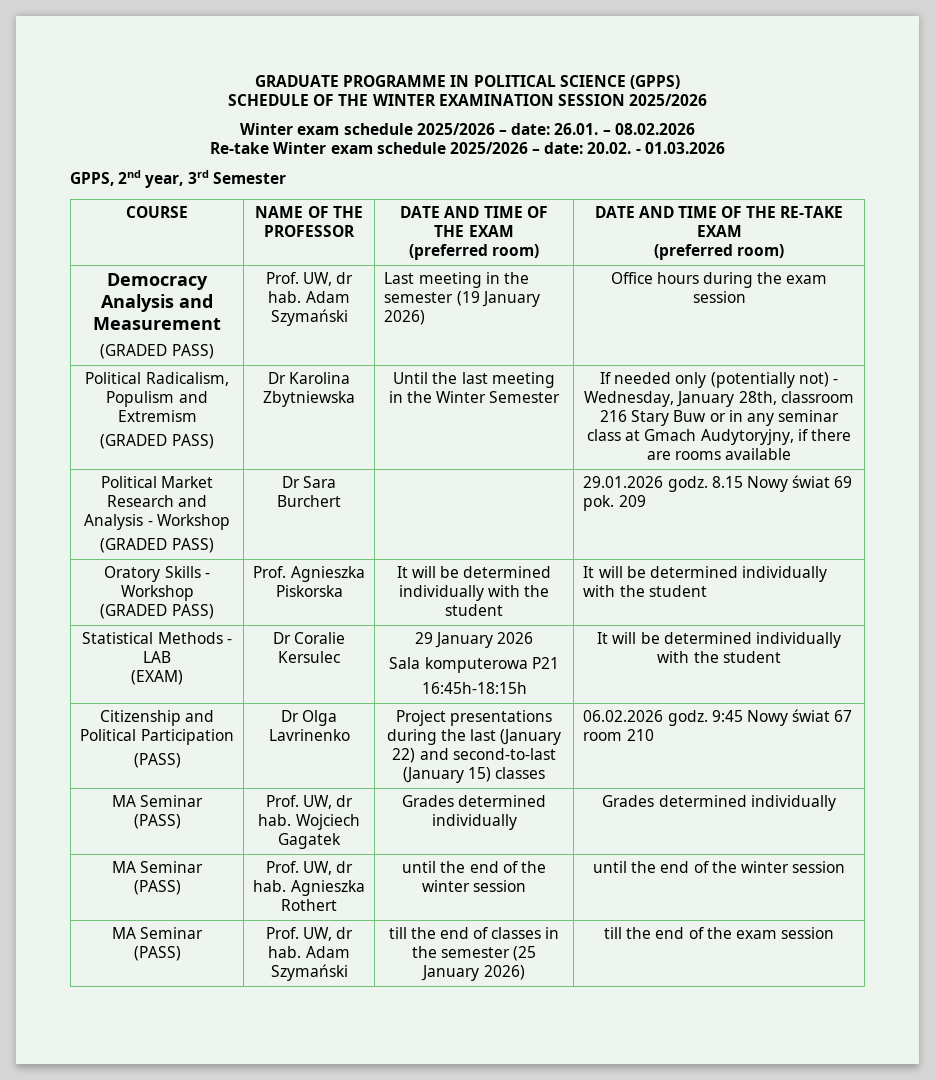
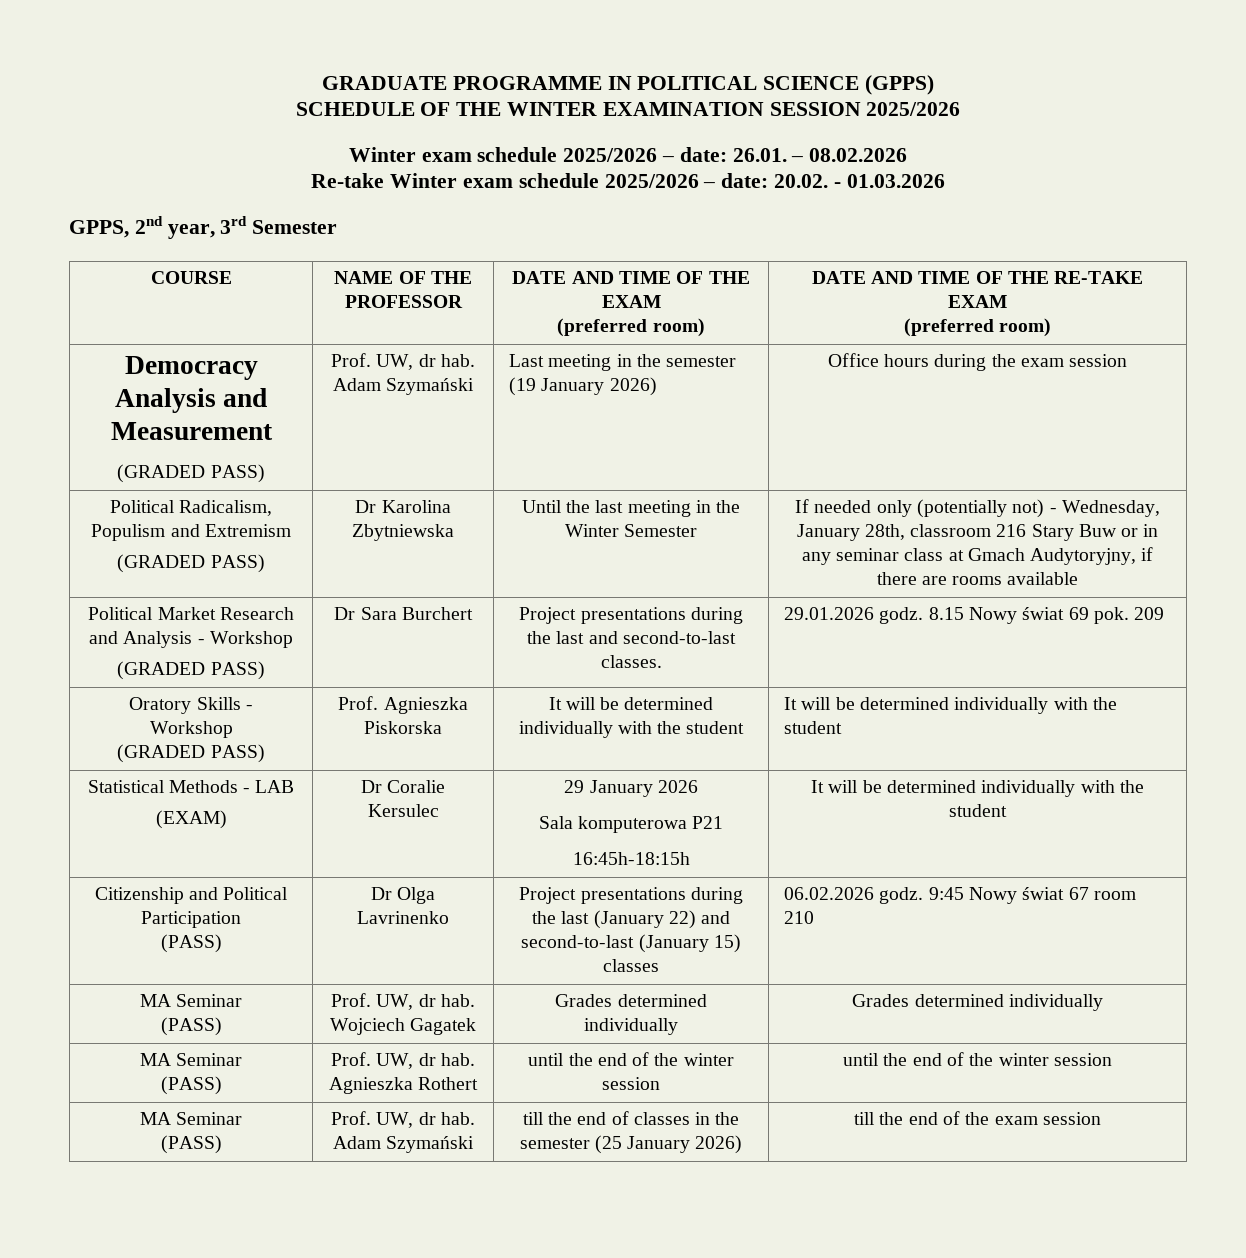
(341, 501) none -> [519,607,743,624] [527,631,736,644] [600,655,662,668] Project presentations during the last and second-to-last classes.

